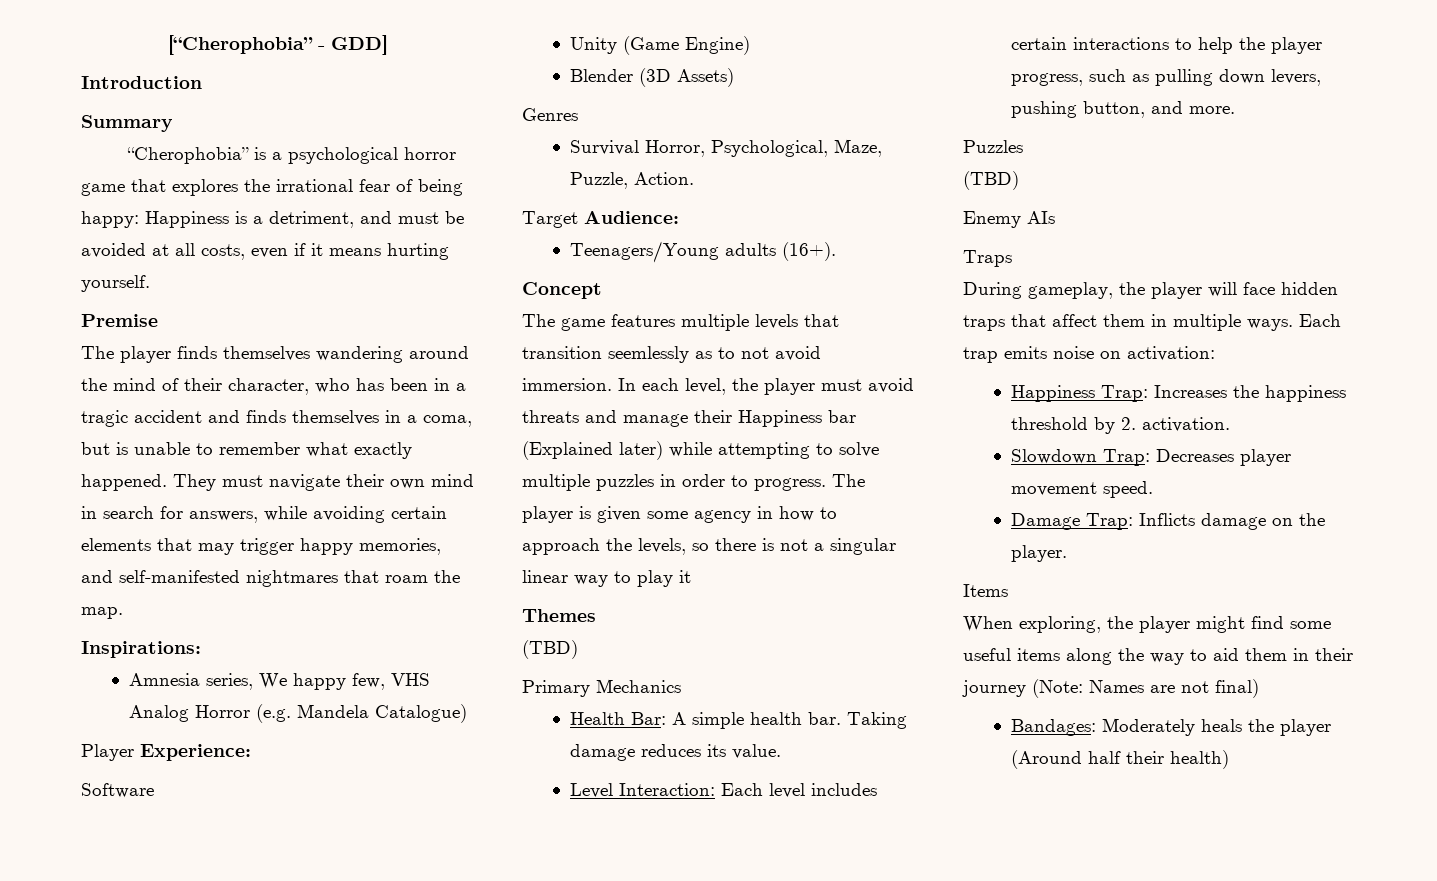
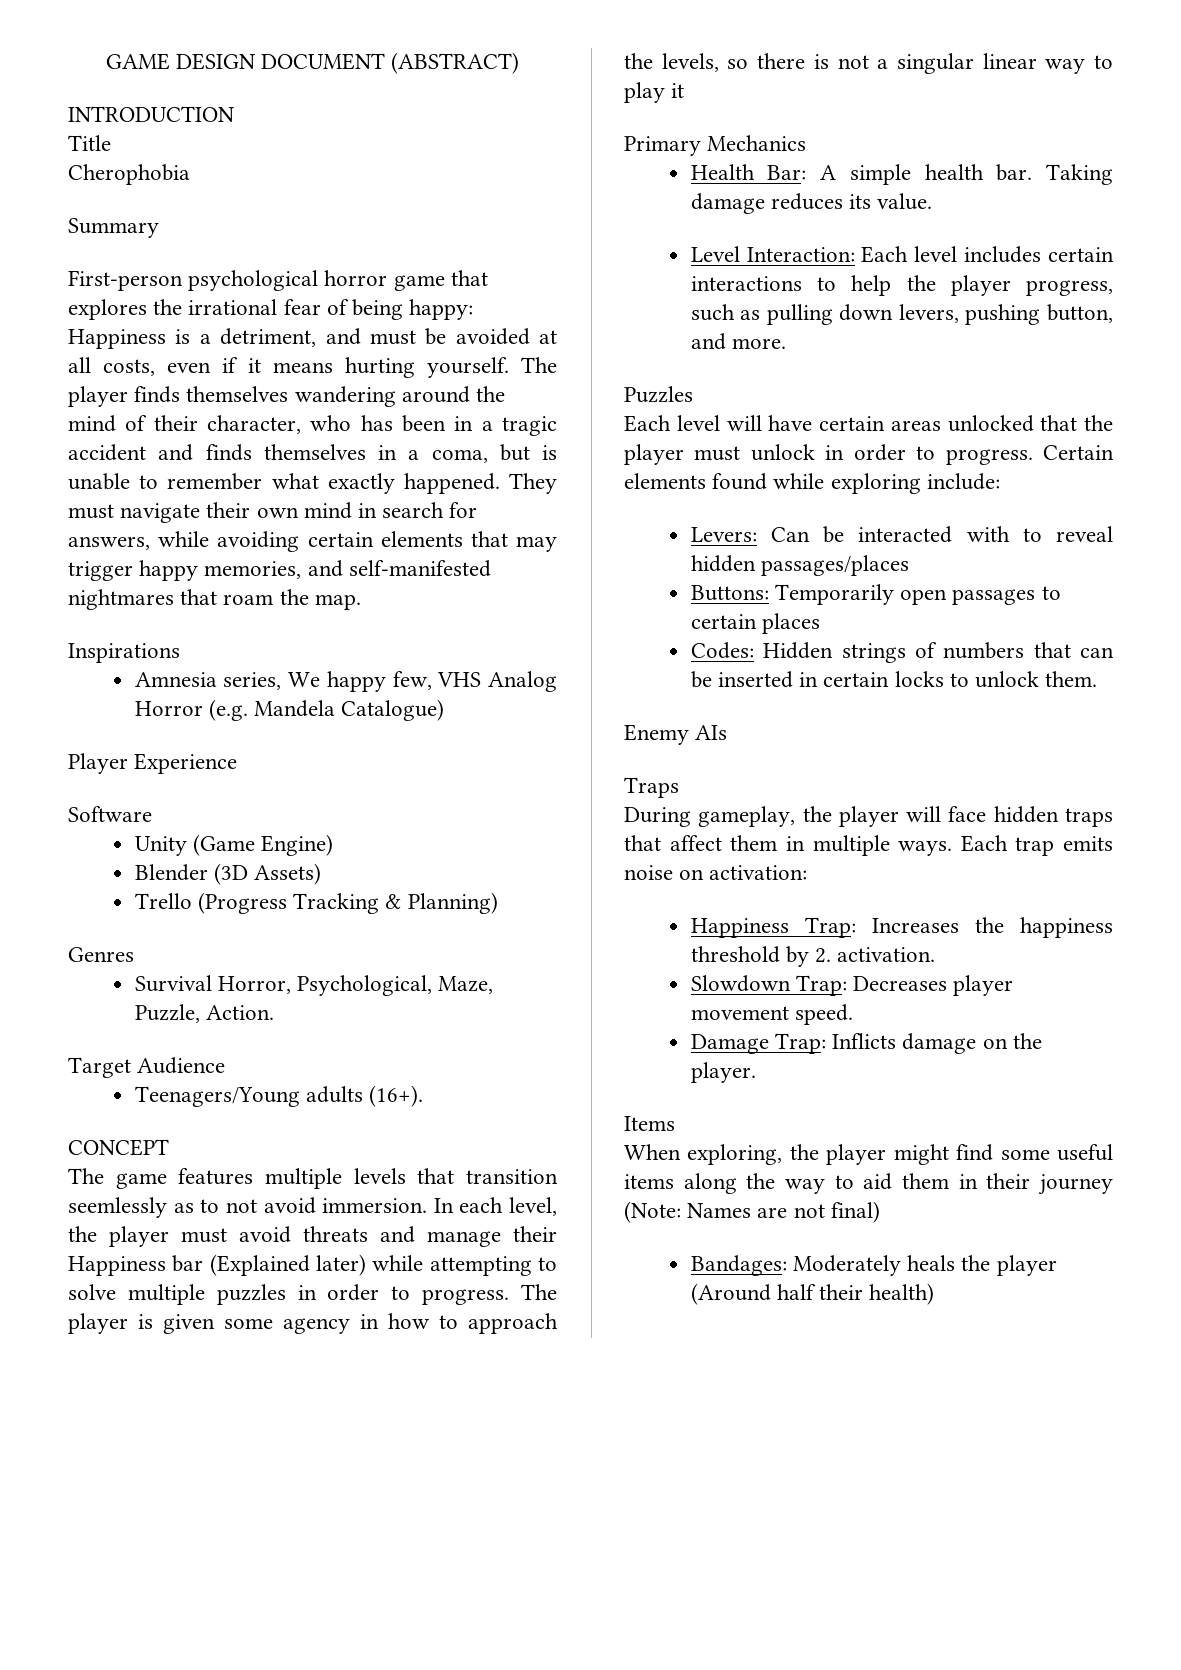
[167,35,388,55] [81,76,202,89] [81,115,173,132] [126,147,282,164] [“Cherophobia” - GDD] // Introduction // Summary // “Cherophobia” is a -> [105,52,520,74] [68,106,235,122] [68,135,111,151] [68,164,190,185] [68,218,159,238] [68,270,183,291] GAME DESIGN DOCUMENT (ABSTRACT) // INTRODUCTION // Title // Cherophobia // Summary // First-person
[81,314,158,327] // Premise // -> (509, 367) none
[81,641,201,658] Inspirations: -> [68,643,180,663] Inspirations
[140,744,251,761] Experience: -> [134,753,238,774] Experience
(735, 77) none -> [134,892,498,914] // Trello (Progress Tracking & Planning)
[584,211,679,224] Audience: -> [137,1057,226,1074] Audience
[522,282,602,299] Concept -> [68,1139,169,1156] CONCEPT
[522,609,596,622] [522,640,578,659] // Themes // (TBD) -> (685, 90) none
[963,171,1019,190] (TBD) -> [624,415,1113,432] [624,444,1114,465] [624,473,1000,494] [690,526,1113,543] [690,555,909,576] [690,584,1061,605] [690,613,820,634] [690,642,1114,663] [690,671,1098,688] Each level will have certain areas unlocked that the player must unlock in order to progress. Certain elements found while exploring include: // Levers: Can be interacted with to reveal hidden passages/places // Buttons: Temporarily open passages to certain places // Codes: Hidden strings of numbers that can be inserted in certain locks to unlock them.

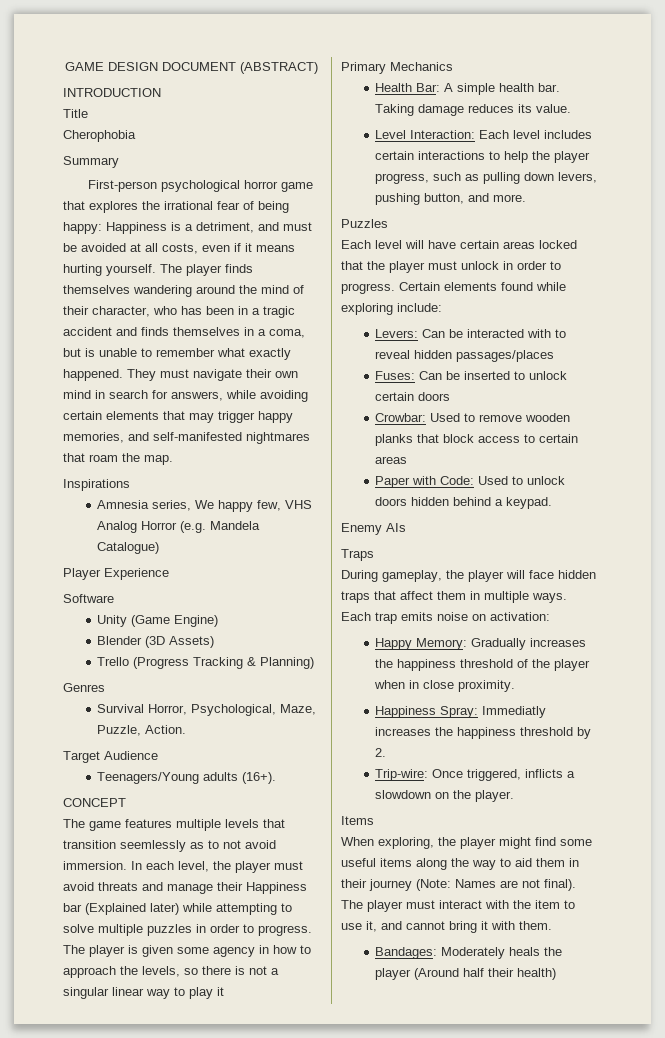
[947,415,1034,432] unlocked -> [539,240,577,249] locked
[690,584,1061,605] [690,613,820,634] [690,642,1114,663] [690,671,1098,688] Buttons: Temporarily open passages to certain places // Codes: Hidden strings of numbers that can be inserted in certain locks to unlock them. -> [375,371,568,380] [375,392,451,401] [375,413,571,422] [375,434,579,446] [375,456,408,464] [375,476,566,488] [375,497,553,509] Fuses: Can be inserted to unlock certain doors // Crowbar: Used to remove wooden planks that block access to certain areas // Paper with Code: Used to unlock doors hidden behind a keypad.
[690,917,959,938] Happiness Trap: Increases -> [375,638,587,650] [375,659,591,671] [374,680,516,692] [375,706,547,718] [375,727,432,736] Happy Memory: Gradually increases the happiness threshold of the player when in close proximity. // Happiness Spray: Immediatly increases
[837,947,936,962] [690,975,1014,996] [690,1004,853,1025] [690,1033,977,1054] activation. // Slowdown Trap: Decreases player movement speed. // Damage Trap: Inflicts damage -> [375,769,576,781] [375,790,432,799] // Trip-wire: Once triggered, inflicts a slowdown
[830,1201,880,1223] final) -> [544,879,576,891] [341,900,575,912] [341,921,552,933] final). The player must interact with the item to use it, and cannot bring it with them.

